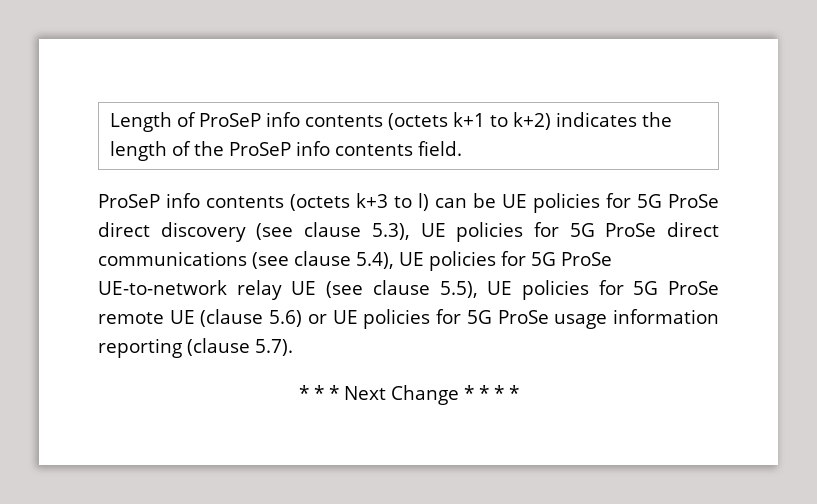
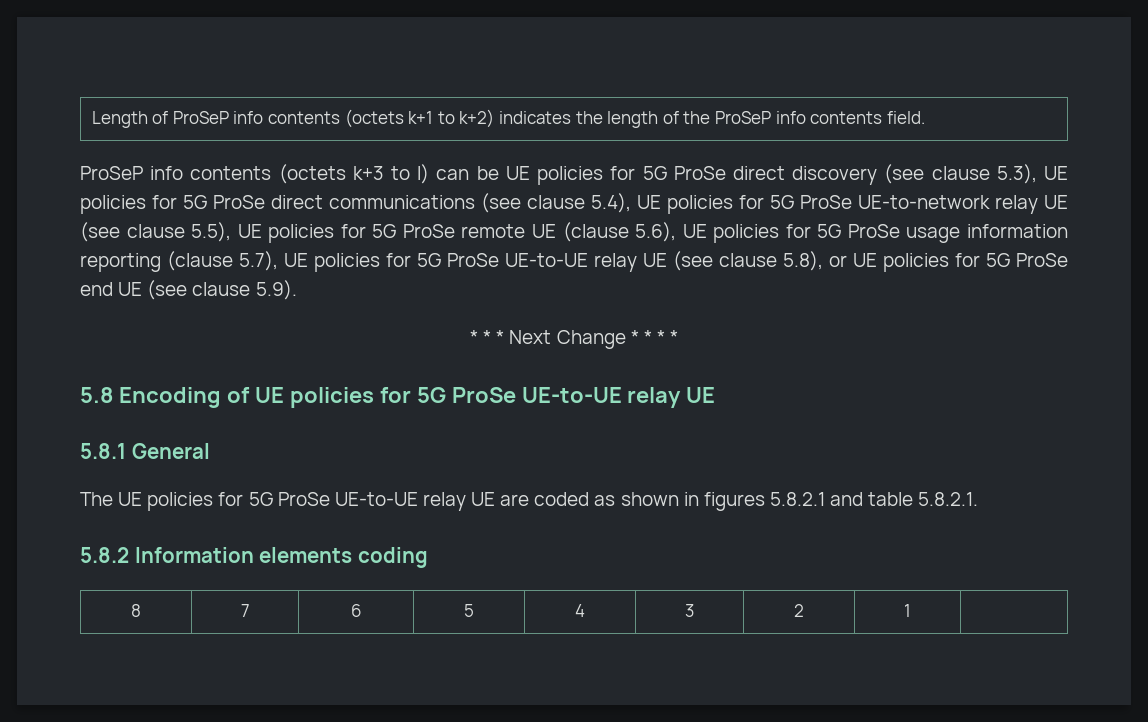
[269,310,327,327] 5.6) or -> [635,222,677,242] 5.6),
[255,339,293,356] 5.7). -> [239,251,1068,272] [80,280,297,300] 5.7), UE policies for 5G ProSe UE-to-UE relay UE (see clause 5.8), or UE policies for 5G ProSe end UE (see clause 5.9).
(519, 392) none -> [80,387,716,408] [80,443,210,459] [80,492,979,511] [80,547,428,568] [131,604,141,617] [240,604,250,617] [350,604,362,617] [464,604,474,617] [575,604,585,617] [685,604,694,617] [794,604,804,617] [904,604,911,617] // 5.8 Encoding of UE policies for 5G ProSe UE-to-UE relay UE // 5.8.1 General // The UE policies for 5G ProSe UE-to-UE relay UE are coded as shown in figures 5.8.2.1 and table 5.8.2.1. // 5.8.2 Information elements coding // 8 | 7 | 6 | 5 | 4 | 3 | 2 | 1 |

